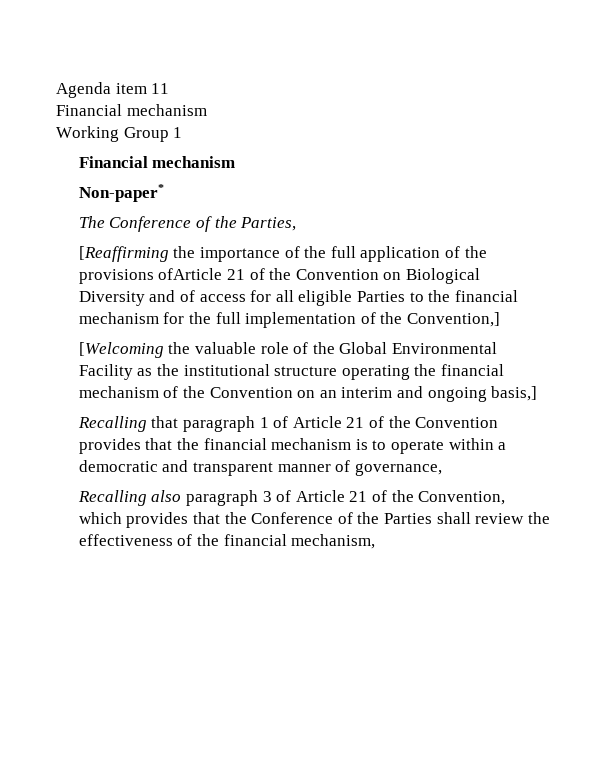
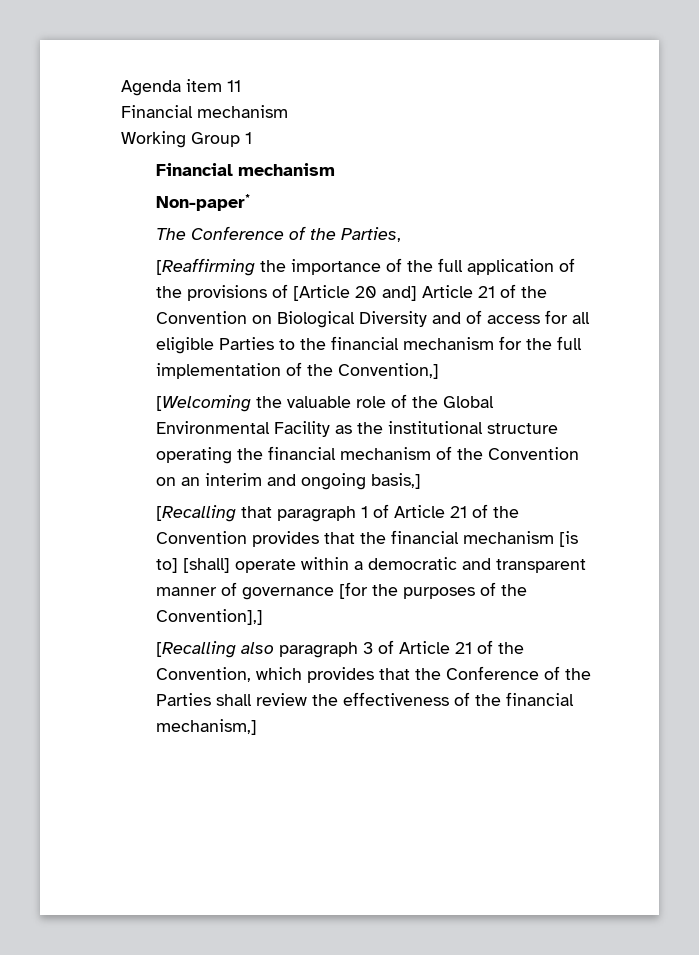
[158,268,223,280] ofArticle -> [271,284,473,301] of [Article 20 and] Article
[77,416,147,432] Recalling -> [155,505,236,522] [Recalling
[355,439,387,450] is to -> [558,531,578,547] [155,558,230,573] [is to] [shall]
[354,463,442,476] [77,490,147,506] governance, // Recalling -> [241,582,527,600] [155,609,263,625] [155,641,236,658] governance [for the purposes of the Convention],] // [Recalling
[291,534,376,549] mechanism, -> [155,719,257,735] mechanism,]

